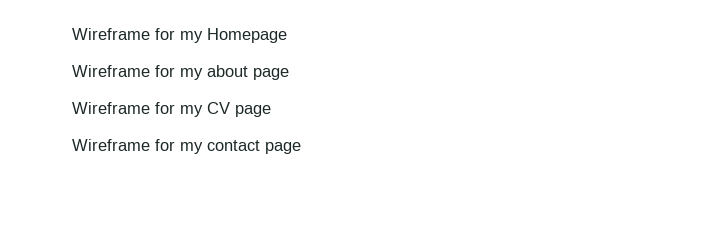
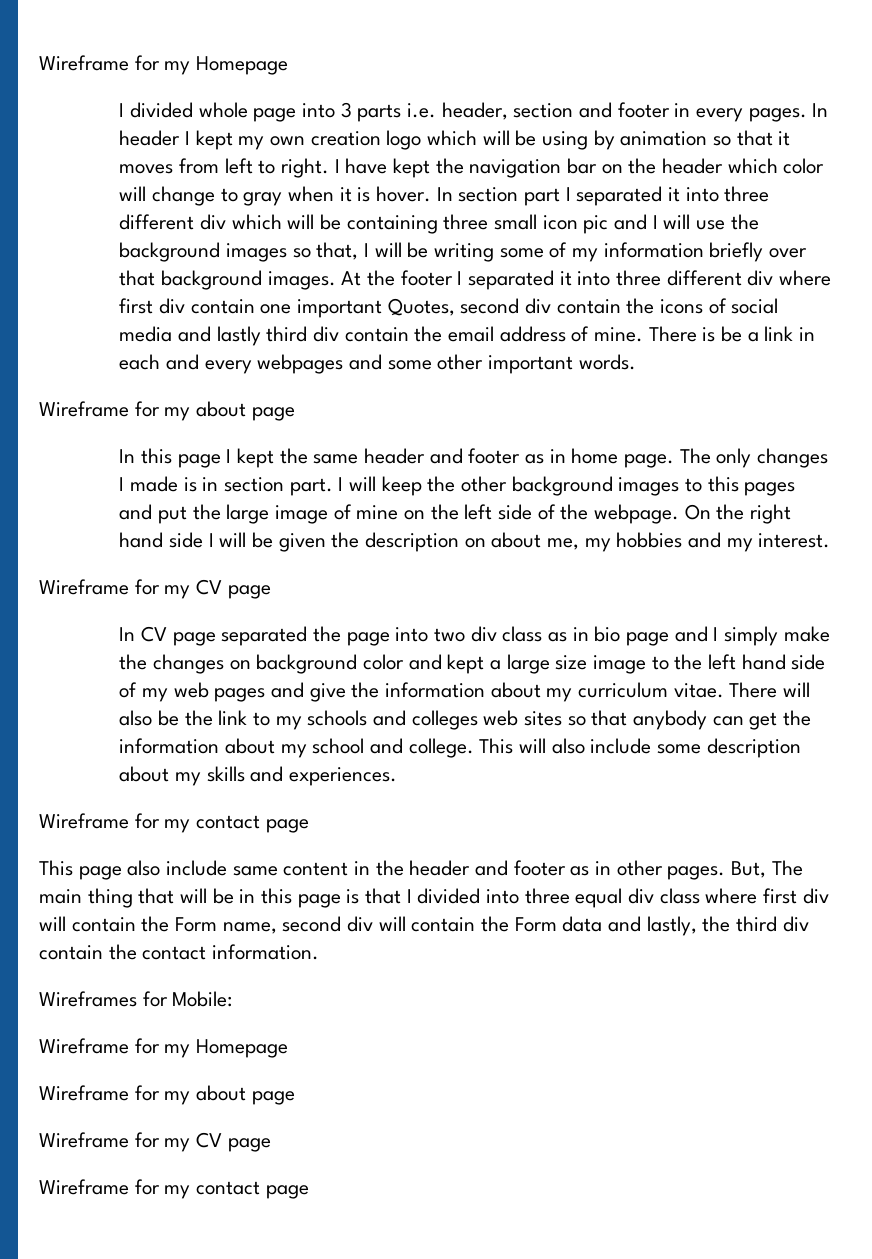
[72,28,287,43] Wireframe for my Homepage -> [39,55,289,75] [119,102,829,122] [119,130,791,150] [119,158,825,178] [119,186,770,206] [119,214,759,234] [119,242,808,262] [119,270,832,290] [119,298,779,318] [119,326,816,346] [119,354,636,374] [39,401,295,421] [119,448,829,468] [119,476,796,496] [119,504,792,524] [119,532,831,552] [39,579,271,599] [119,626,830,646] [119,654,826,674] [119,682,811,702] [119,710,812,730] [119,738,801,758] [119,766,397,786] [39,813,309,833] [39,860,803,880] [39,888,829,908] [39,916,809,936] [39,944,320,960] [39,991,233,1007] [39,1038,289,1058] Wireframe for my Homepage // I divided whole page into 3 parts i.e. header, section and footer in every pages. In header I kept my own creation logo which will be using by animation so that it moves from left to right. I have kept the navigation bar on the header which color will change to gray when it is hover. In section part I separated it into three different div which will be containing three small icon pic and I will use the background images so that, I will be writing some of my information briefly over that background images. At the footer I separated it into three different div where first div contain one important Quotes, second div contain the icons of social media and lastly third div contain the email address of mine. There is be a link in each and every webpages and some other important words. // Wireframe for my about page // In this page I kept the same header and footer as in home page. The only changes I made is in section part. I will keep the other background images to this pages and put the large image of mine on the left side of the webpage. On the right hand side I will be given the description on about me, my hobbies and my interest. // Wireframe for my CV page // In CV page separated the page into two div class as in bio page and I simply make the changes on background color and kept a large size image to the left hand side of my web pages and give the information about my curriculum vitae. There will also be the link to my schools and colleges web sites so that anybody can get the information about my school and college. This will also include some description about my skills and experiences. // Wireframe for my contact page // This page also include same content in the header and footer as in other pages. But, The main thing that will be in this page is that I divided into three equal div class where first div will contain the Form name, second div will contain the Form data and lastly, the third div contain the contact information. // Wireframes for Mobile: // Wireframe for my Homepage

